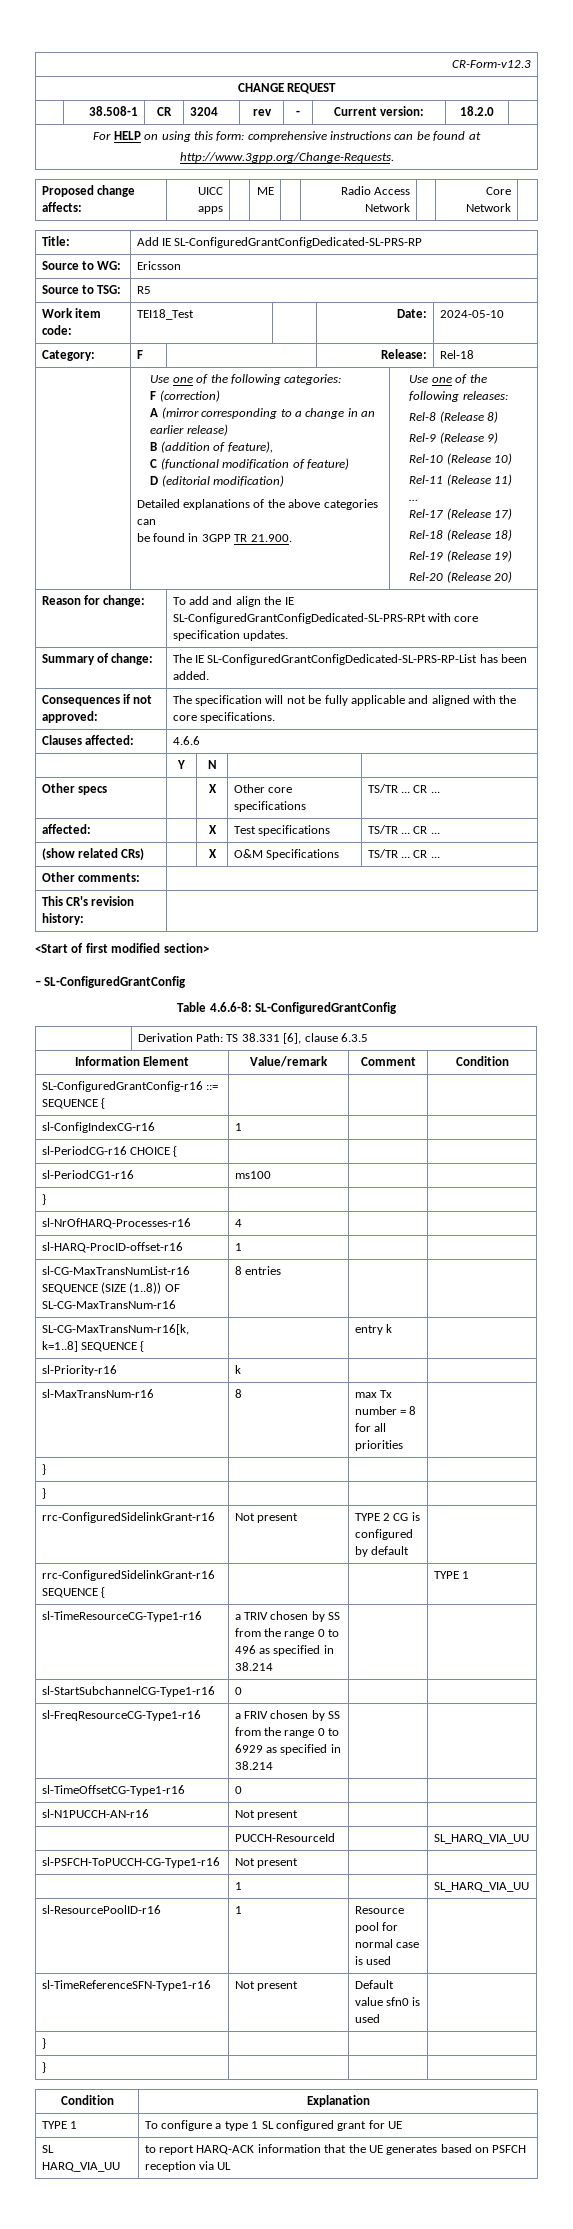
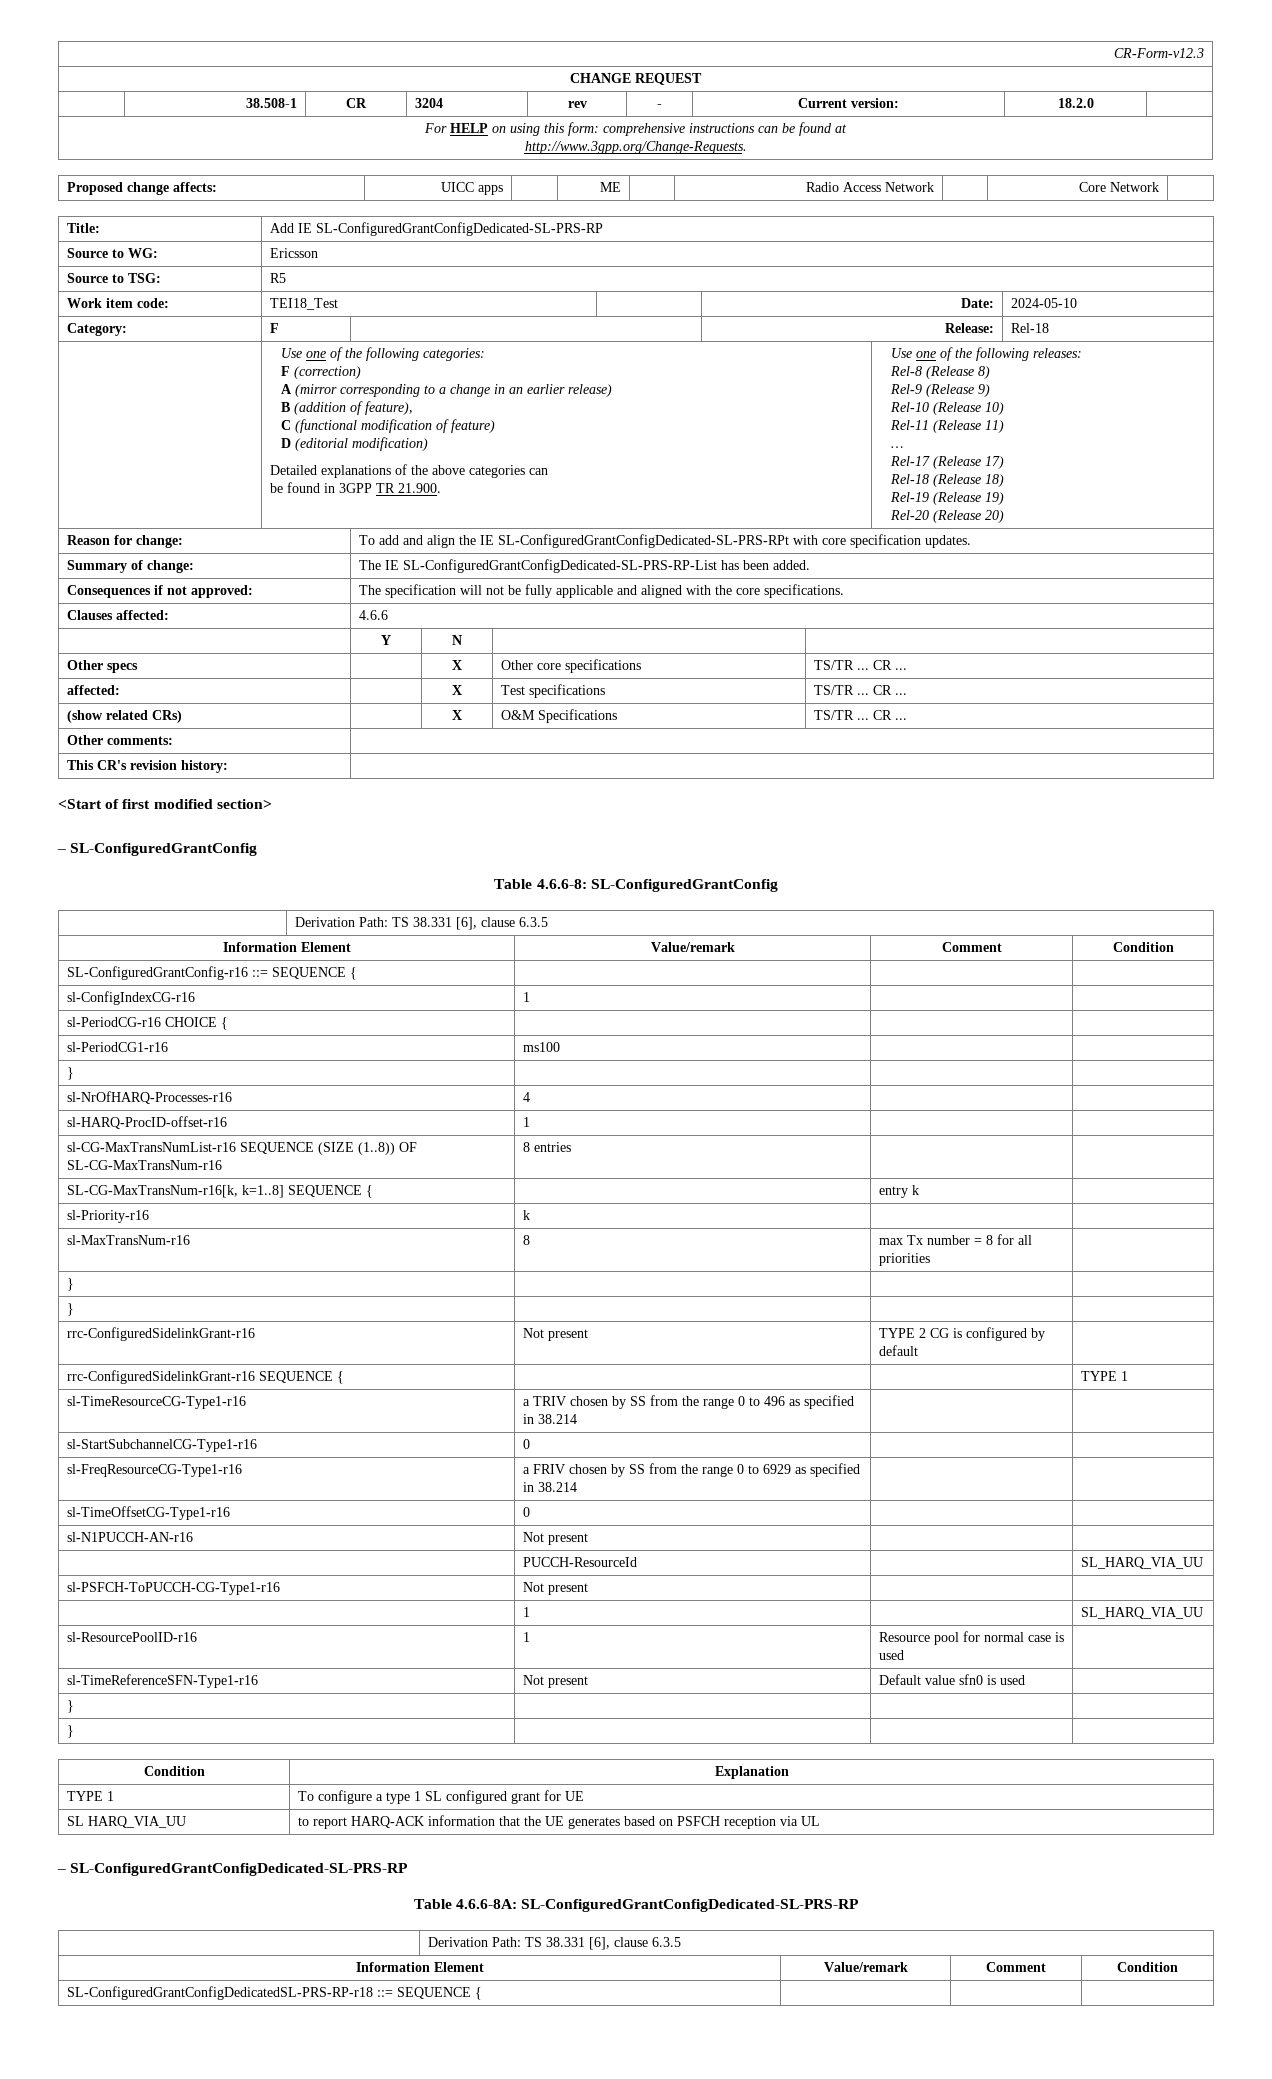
(232, 2166) none -> [57,1863,409,1876] [413,1899,860,1912] [427,1937,681,1950] [355,1962,484,1972] [823,1962,908,1972] [986,1962,1046,1972] [1117,1962,1179,1972] [66,1986,482,2000] // – SL-ConfiguredGrantConfigDedicated-SL-PRS-RP // Table 4.6.6-8A: SL-ConfiguredGrantConfigDedicated-SL-PRS-RP // | Derivation Path: TS 38.331 [6], clause 6.3.5 // Information Element | Value/remark | Comment | Condition // SL-ConfiguredGrantConfigDedicatedSL-PRS-RP-r18 ::= SEQUENCE { | | |

